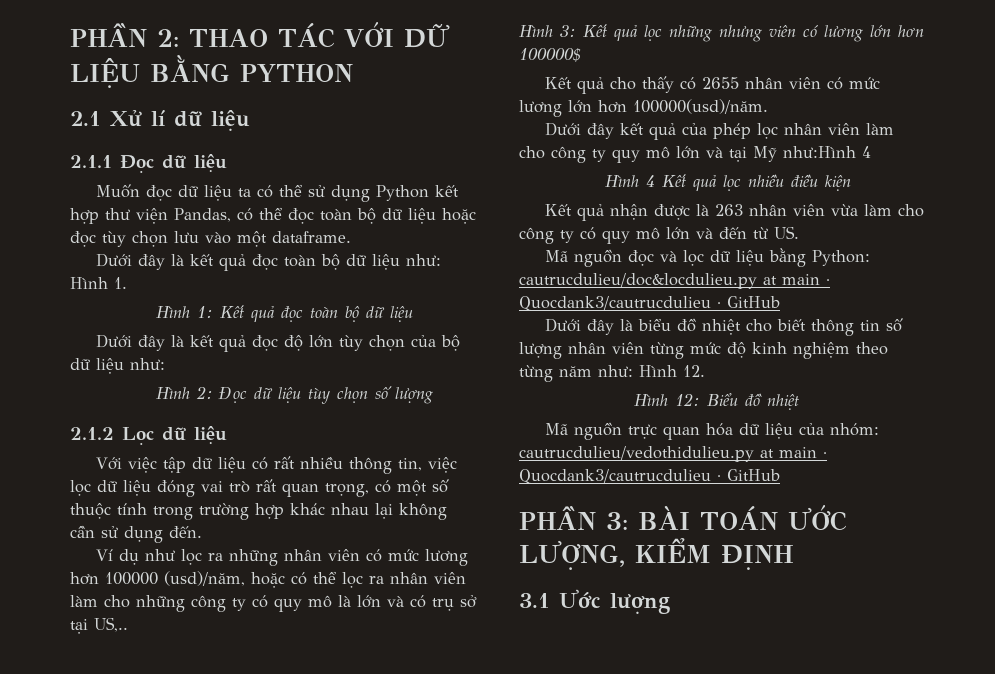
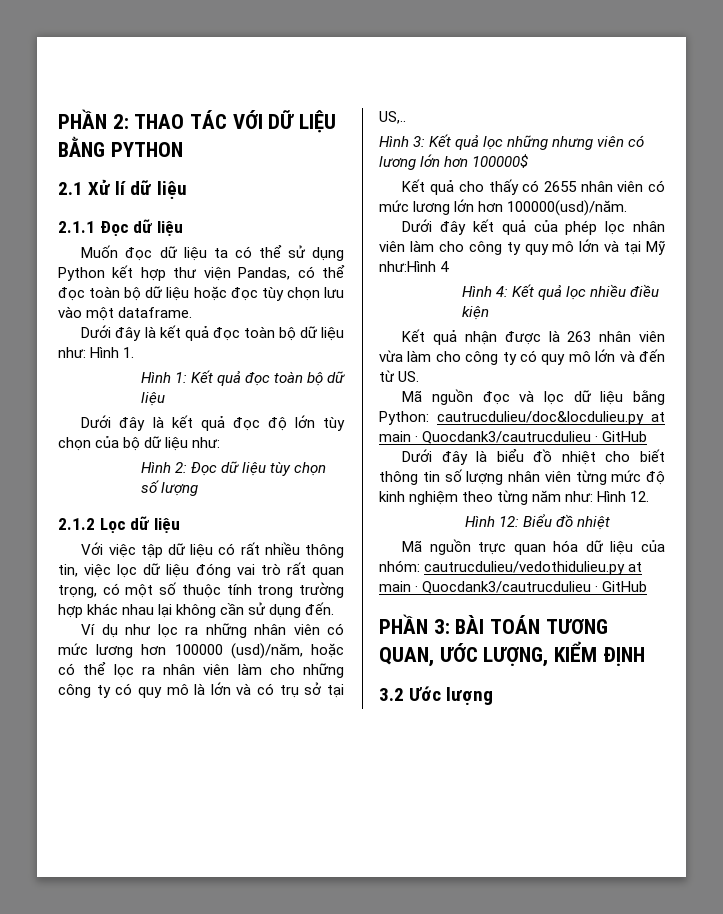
[645,175,655,187] 4 -> [495,286,508,297] 4:
(778, 518) none -> [545,619,608,634] [379,647,434,667] TƯƠNG QUAN,
[519,593,550,608] 3.1 -> [379,688,404,701] 3.2

